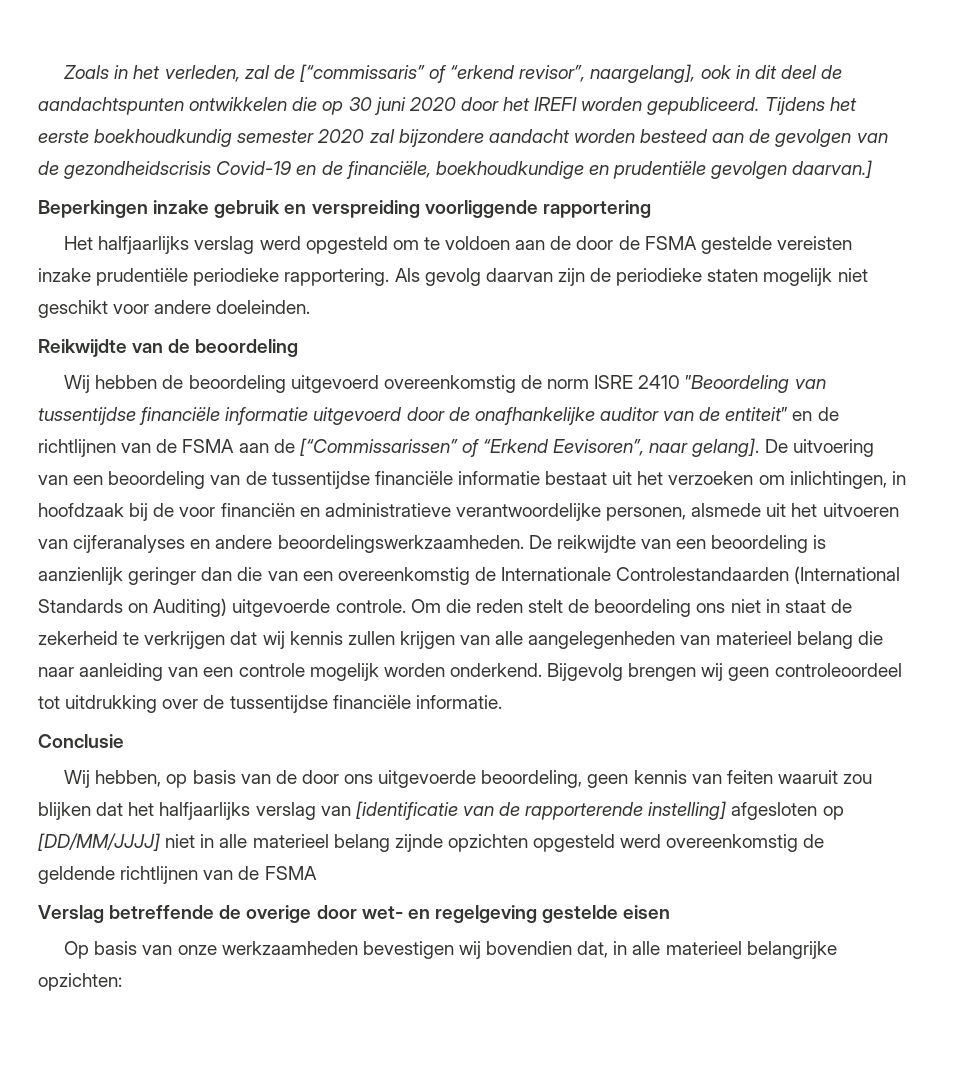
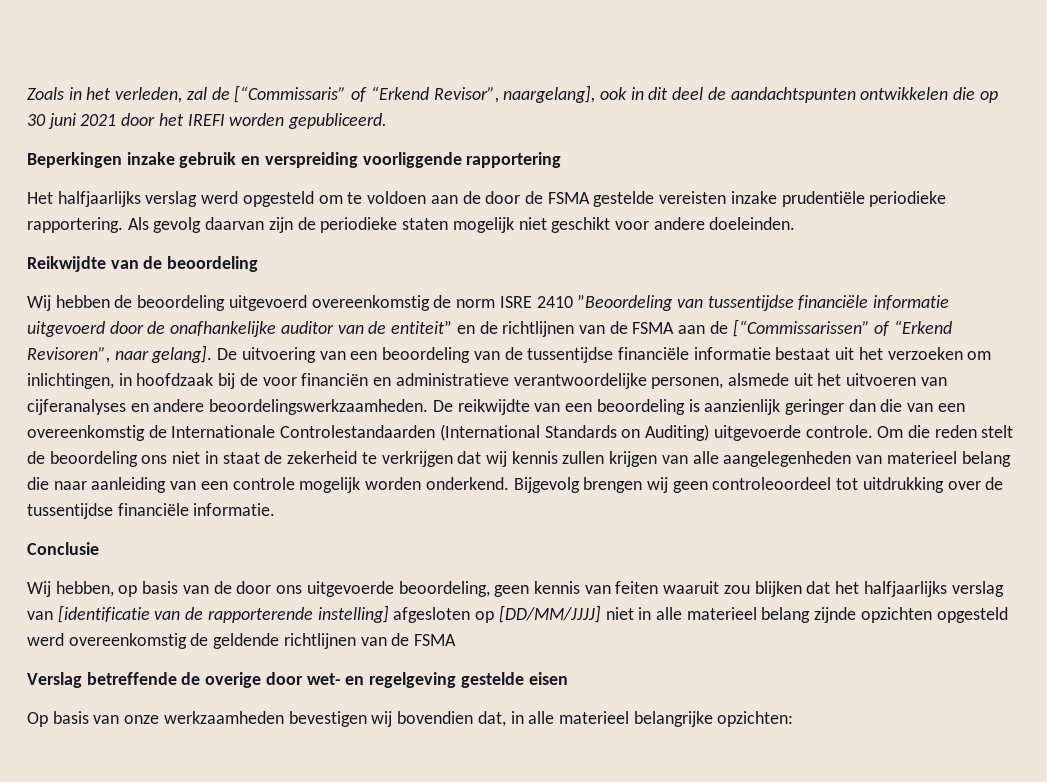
[299,64,586,83] [“commissaris” of “erkend revisor”, -> [234,85,499,103] [“Commissaris” of “Erkend Revisor”,
[408,97,456,111] 2020 -> [80,114,117,126] 2021
[764,97,857,115] [38,129,888,147] [38,160,873,179] Tijdens het eerste boekhoudkundig semester 2020 zal bijzondere aandacht worden besteed aan de gevolgen van de gezondheidscrisis Covid-19 en de financiële, boekhoudkundige en prudentiële gevolgen daarvan.] -> (388, 121) none
[553,439,645,456] Eevisoren”, -> [27,347,110,363] Revisoren”,

